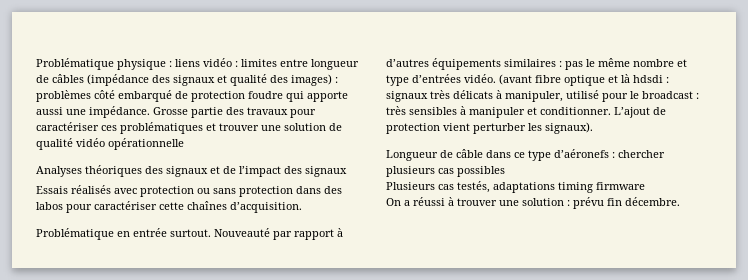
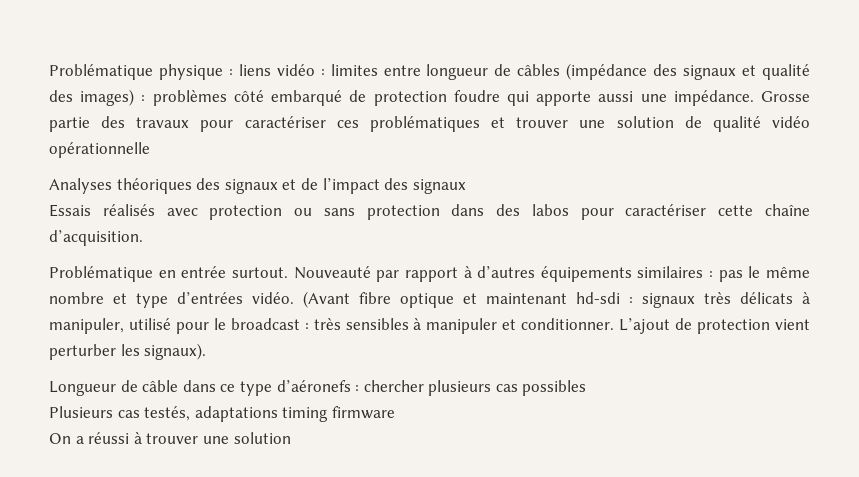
[187,201,227,210] chaînes -> [764,204,810,216] chaîne
[499,74,532,85] (avant -> [303,291,350,308] (Avant
[621,74,663,83] là hdsdi -> [486,292,620,304] maintenant hd-sdi
[567,197,680,209] : prévu fin décembre. -> (291, 438) none

